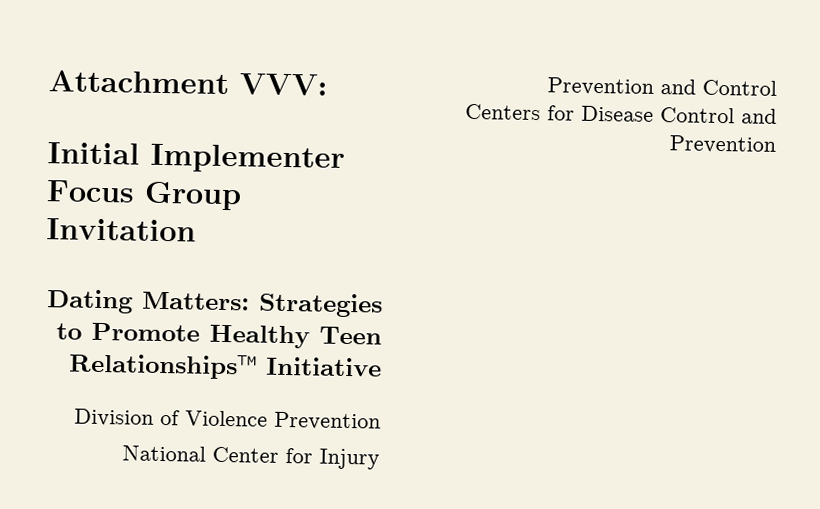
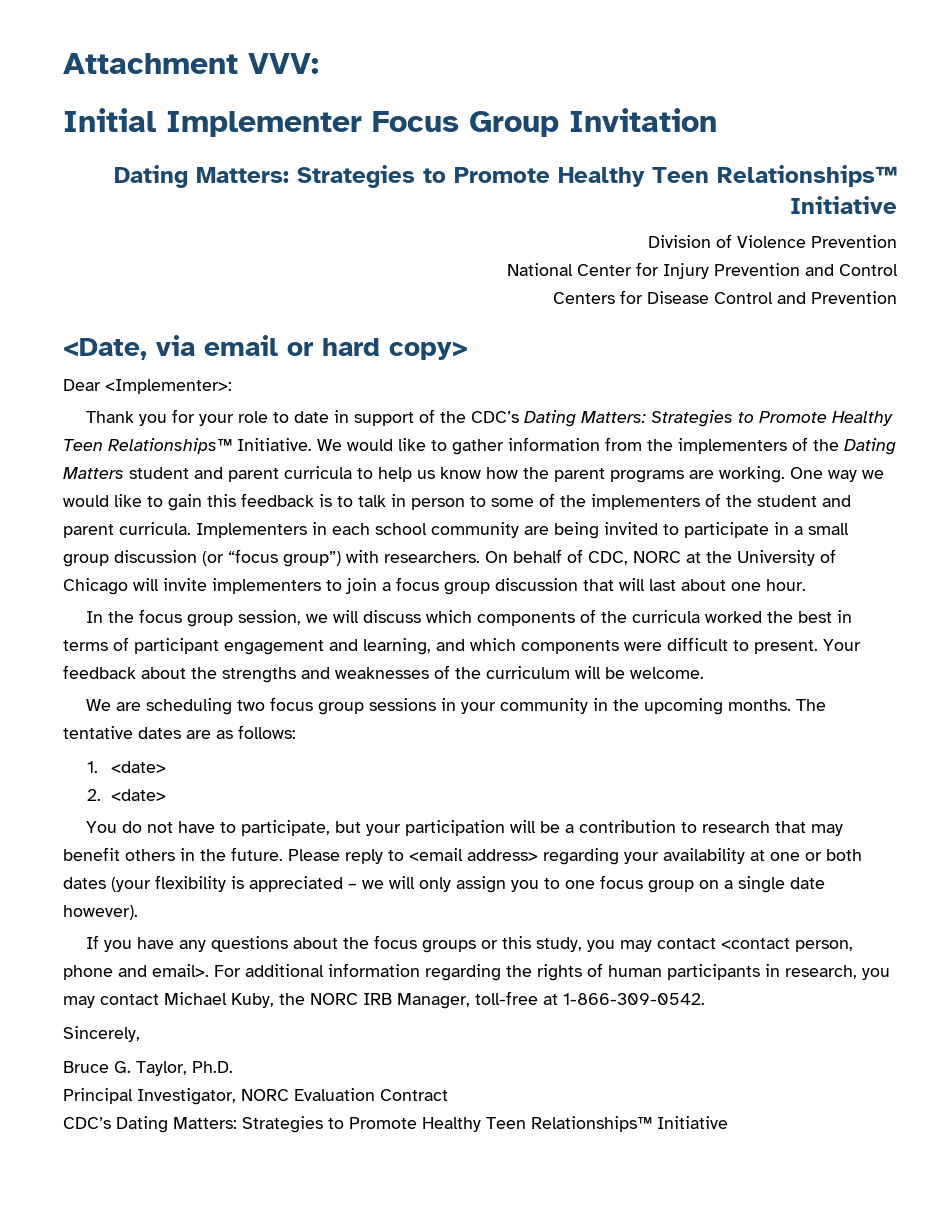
(776, 144) none -> [63,335,468,360] [63,379,232,394] [85,409,893,427] [63,437,896,455] [63,466,884,483] [63,493,851,511] [63,522,849,539] [63,549,836,567] [63,577,806,595] [85,609,852,627] [63,637,861,655] [63,665,704,683] [85,697,826,715] [63,725,296,739] [86,761,166,773] [86,789,166,801] [85,820,843,836] [63,847,862,865] [63,875,825,893] [63,905,138,920] [85,935,853,953] [63,963,890,981] [63,991,705,1009] [63,1026,140,1042] [63,1061,233,1076] [63,1088,448,1105] [63,1116,728,1133] // <Date, via email or hard copy> // Dear <Implementer>: // Thank you for your role to date in support of the CDC’s Dating Matters: Strategies to Promote Healthy Teen Relationships™ Initiative. We would like to gather information from the implementers of the Dating Matters student and parent curricula to help us know how the parent programs are working. One way we would like to gain this feedback is to talk in person to some of the implementers of the student and parent curricula. Implementers in each school community are being invited to participate in a small group discussion (or “focus group”) with researchers. On behalf of CDC, NORC at the University of Chicago will invite implementers to join a focus group discussion that will last about one hour. // In the focus group session, we will discuss which components of the curricula worked the best in terms of participant engagement and learning, and which components were difficult to present. Your feedback about the strengths and weaknesses of the curriculum will be welcome. // We are scheduling two focus group sessions in your community in the upcoming months. The tentative dates are as follows: // 1. <date> // 2. <date> // You do not have to participate, but your participation will be a contribution to research that may benefit others in the future. Please reply to <email address> regarding your availability at one or both dates (your flexibility is appreciated – we will only assign you to one focus group on a single date however). // If you have any questions about the focus groups or this study, you may contact <contact person, phone and email>. For additional information regarding the rights of human participants in research, you may contact Michael Kuby, the NORC IRB Manager, toll-free at 1-866-309-0542. // Sincerely, // Bruce G. Taylor, Ph.D. // Principal Investigator, NORC Evaluation Contract // CDC’s Dating Matters: Strategies to Promote Healthy Teen Relationships™ Initiative

